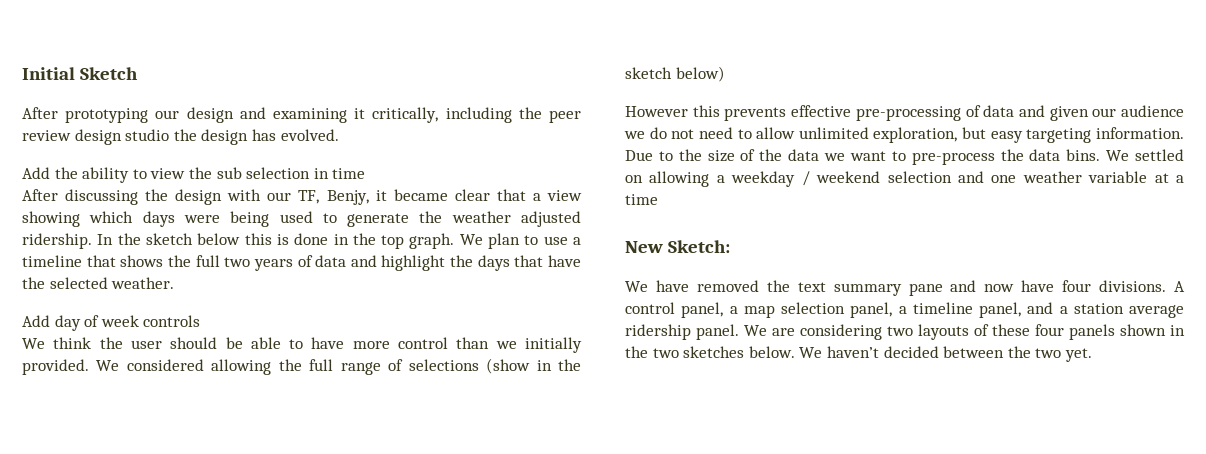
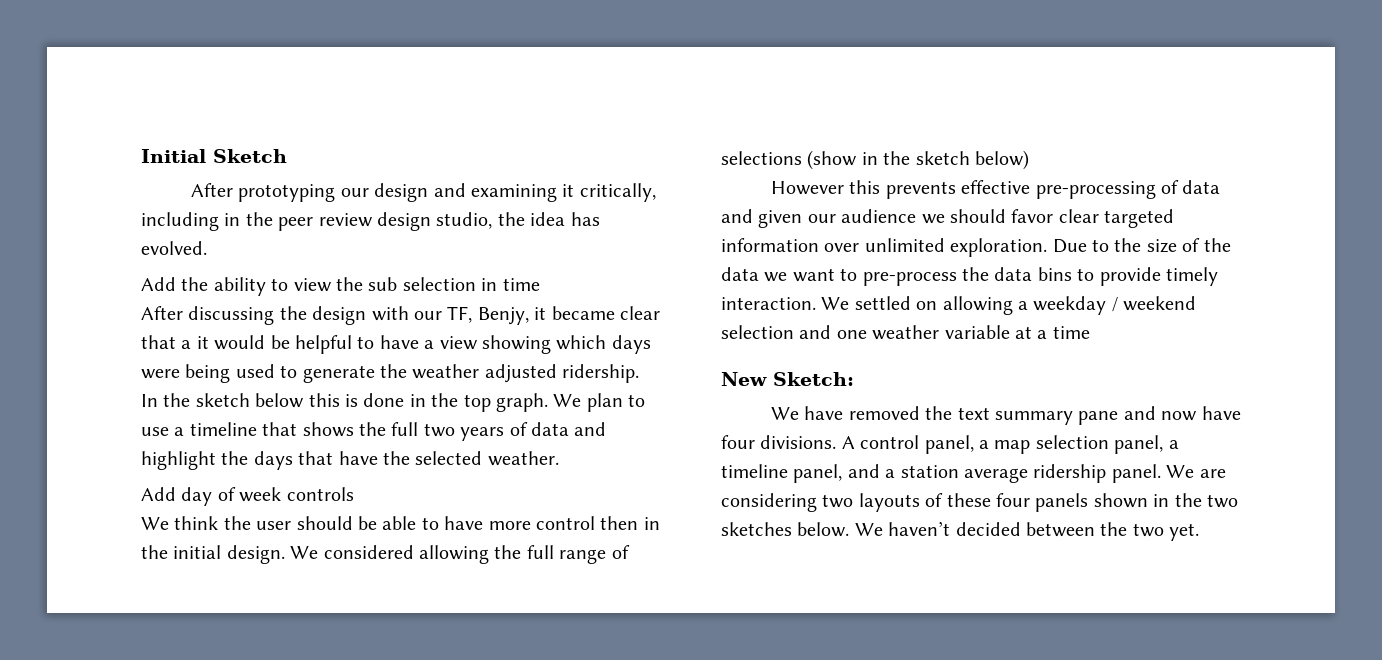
(512, 115) none -> [224,213,241,226] in
[125,129,249,145] studio the design -> [436,212,566,229] studio, the idea
(541, 197) none -> [196,335,435,354] it would be helpful to have a
[456,337,583,353] [22,359,89,375] than we initially provided. -> [600,516,660,530] [141,545,285,564] then in the initial design.
[649,127,1184,143] do not need to allow unlimited exploration, but easy targeting information. -> [950,209,1175,228] [721,238,1048,257] should favor clear targeted information over unlimited exploration.
[1066,149,1101,161] bins. -> [1037,267,1218,286] [721,297,816,310] bins to provide timely interaction.

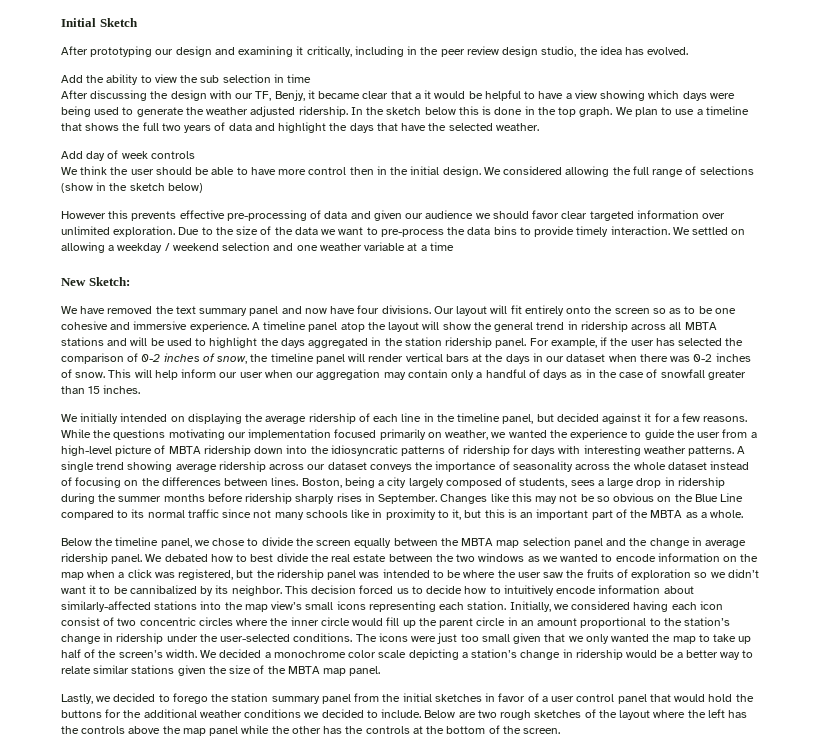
[1078,411,1119,425] pane -> [249,306,279,316] panel
[841,435,1179,454] [721,464,1226,483] [721,493,1238,512] [721,521,1200,541] A control panel, a map selection panel, a timeline panel, and a station average ridership panel. We are considering two layouts of these four panels shown in the two sketches below. We haven’t decided between the two yet. -> [433,305,736,316] [61,321,717,332] [61,337,744,348] [61,353,751,364] [61,369,746,380] [61,385,141,394] [61,413,748,424] [61,429,757,440] [61,445,746,456] [61,461,750,472] [61,477,725,488] [61,493,744,504] [61,509,744,520] [61,537,747,548] [61,553,759,564] [61,569,759,580] [61,585,694,596] [61,601,723,612] [61,617,731,628] [61,633,752,644] [61,649,754,660] [61,665,381,676] [61,693,754,704] [61,709,748,720] [61,725,561,736] Our layout will fit entirely onto the screen so as to be one cohesive and immersive experience. A timeline panel atop the layout will show the general trend in ridership across all MBTA stations and will be used to highlight the days aggregated in the station ridership panel. For example, if the user has selected the comparison of 0-2 inches of snow, the timeline panel will render vertical bars at the days in our dataset when there was 0-2 inches of snow. This will help inform our user when our aggregation may contain only a handful of days as in the case of snowfall greater than 15 inches. // We initially intended on displaying the average ridership of each line in the timeline panel, but decided against it for a few reasons. While the questions motivating our implementation focused primarily on weather, we wanted the experience to guide the user from a high-level picture of MBTA ridership down into the idiosyncratic patterns of ridership for days with interesting weather patterns. A single trend showing average ridership across our dataset conveys the importance of seasonality across the whole dataset instead of focusing on the differences between lines. Boston, being a city largely composed of students, sees a large drop in ridership during the summer months before ridership sharply rises in September. Changes like this may not be so obvious on the Blue Line compared to its normal traffic since not many schools like in proximity to it, but this is an important part of the MBTA as a whole. // Below the timeline panel, we chose to divide the screen equally between the MBTA map selection panel and the change in average ridership panel. We debated how to best divide the real estate between the two windows as we wanted to encode information on the map when a click was registered, but the ridership panel was intended to be where the user saw the fruits of exploration so we didn’t want it to be cannibalized by its neighbor. This decision forced us to decide how to intuitively encode information about similarly-affected stations into the map view’s small icons representing each station. Initially, we considered having each icon consist of two concentric circles where the inner circle would fill up the parent circle in an amount proportional to the station’s change in ridership under the user-selected conditions. The icons were just too small given that we only wanted the map to take up half of the screen’s width. We decided a monochrome color scale depicting a station’s change in ridership would be a better way to relate similar stations given the size of the MBTA map panel. // Lastly, we decided to forego the station summary panel from the initial sketches in favor of a user control panel that would hold the buttons for the additional weather conditions we decided to include. Below are two rough sketches of the layout where the left has the controls above the map panel while the other has the controls at the bottom of the screen.

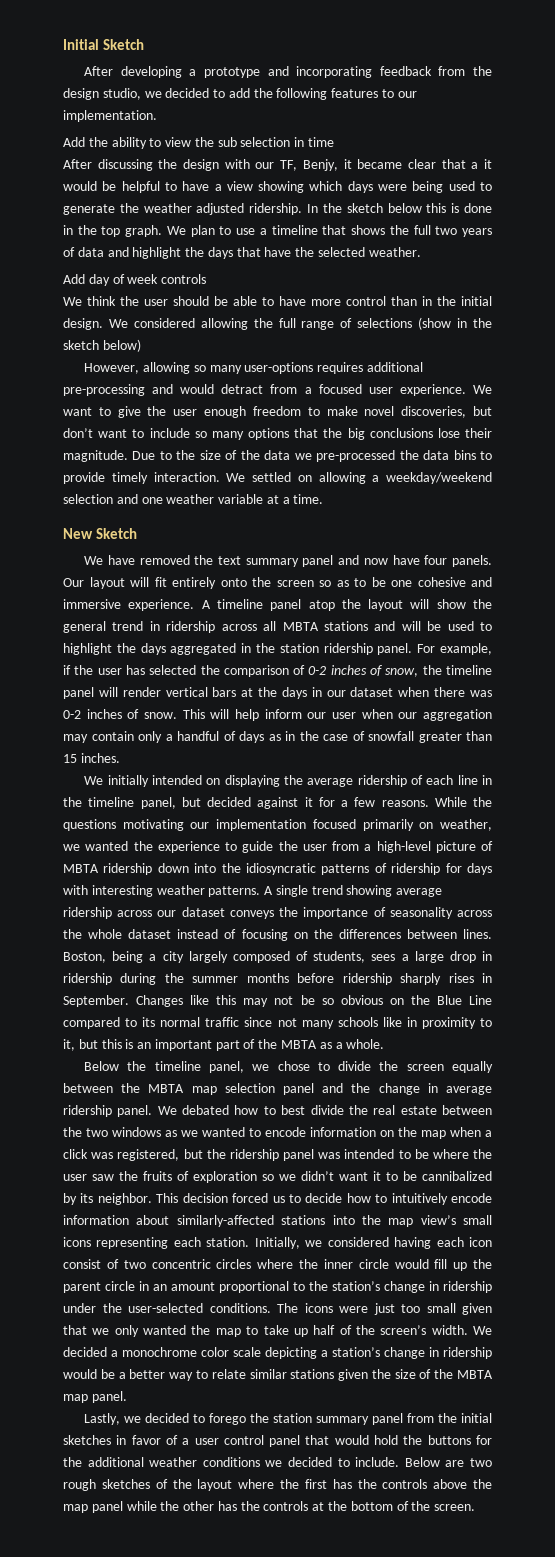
[90,46,689,57] prototyping our design and examining it critically, including in the peer review design studio, the idea has evolved. -> [120,66,492,78] [63,88,417,100] [63,110,157,122] developing a prototype and incorporating feedback from the design studio, we decided to add the following features to our implementation.
[349,167,374,175] then -> [391,296,417,306] than
[61,210,726,221] [61,226,176,237] However this prevents effective pre-processing of data and given our audience we should favor clear targeted information over unlimited exploration. -> [84,362,423,374] [63,384,492,396] [63,406,492,418] [63,428,493,440] [63,450,128,462] However, allowing so many user-options requires additional pre-processing and would detract from a focused user experience. We want to give the user enough freedom to make novel discoveries, but don’t want to include so many options that the big conclusions lose their magnitude.
[338,227,444,237] want to pre-process -> [316,450,396,462] pre-processed
[117,243,219,253] weekday / weekend -> [386,472,492,484] weekday/weekend
[429,242,454,251] time -> [293,494,324,504] time.
[88,277,130,286] Sketch: -> [95,528,137,539] Sketch
[381,305,431,314] divisions. -> [451,555,492,567] panels.
[707,709,725,718] left -> [304,1479,327,1489] first

